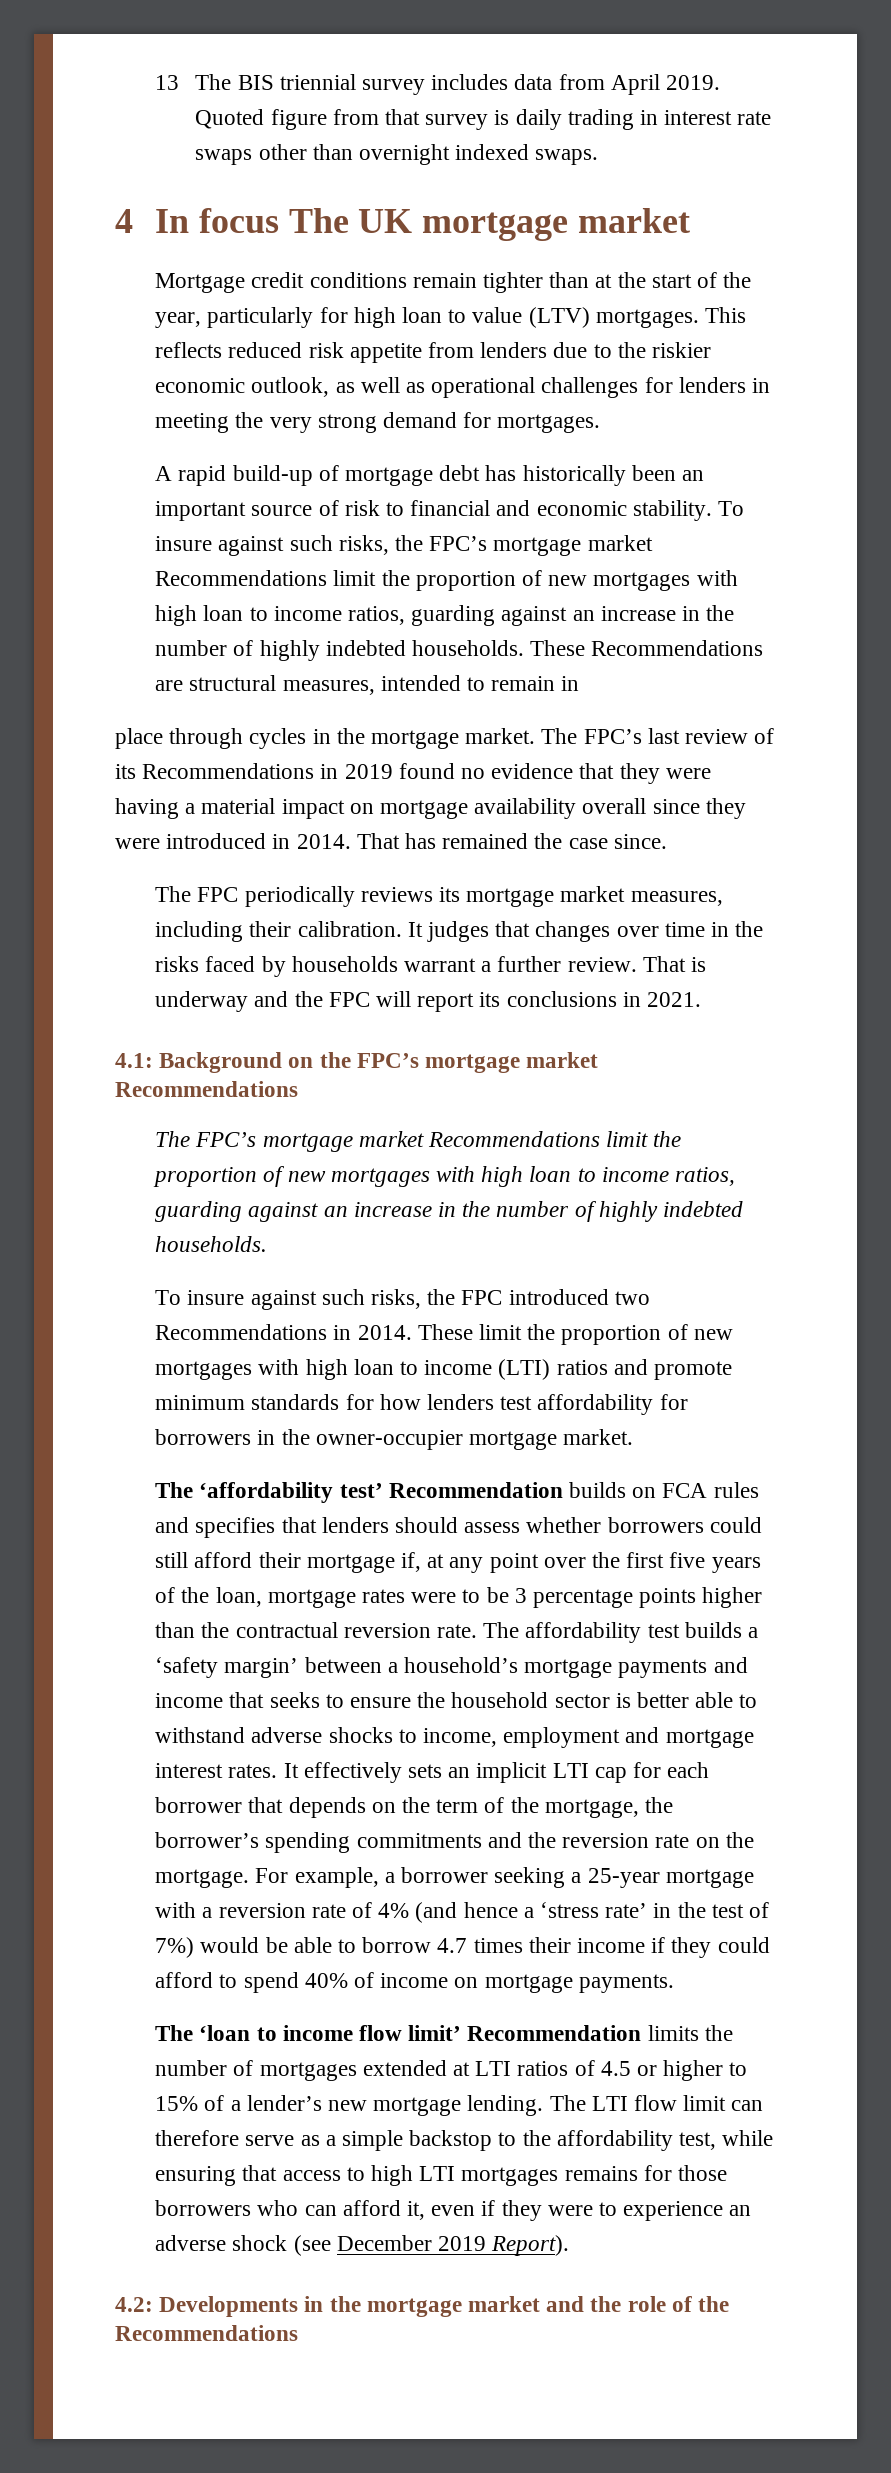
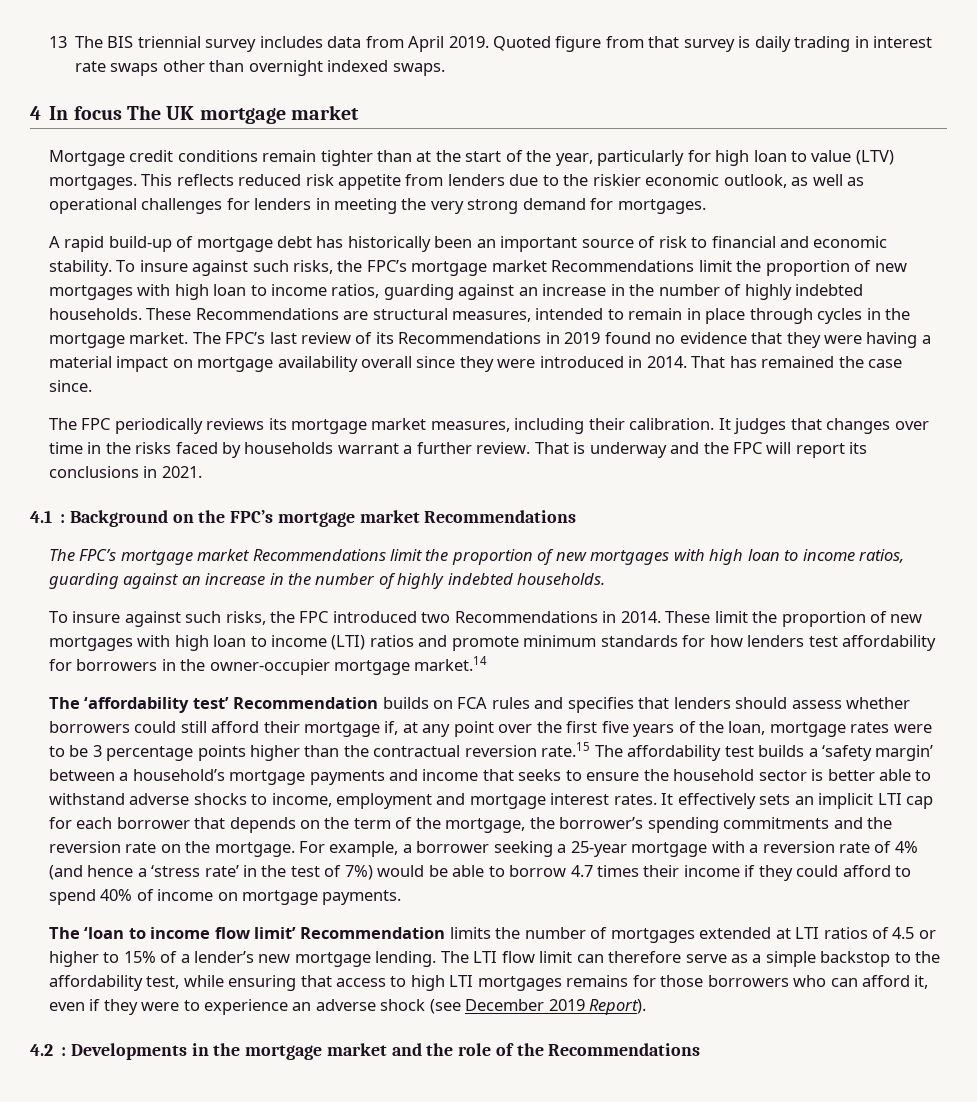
(580, 683) // -> (701, 314) none
[115,1053,153,1068] 4.1: -> [30,510,66,523] 4.1 :
[563,1429,634,1445] market. -> [414,656,488,671] market.14
[437,1624,478,1638] rate. -> [541,742,591,757] rate.15
[115,2297,153,2312] 4.2: -> [30,1044,67,1056] 4.2 :

